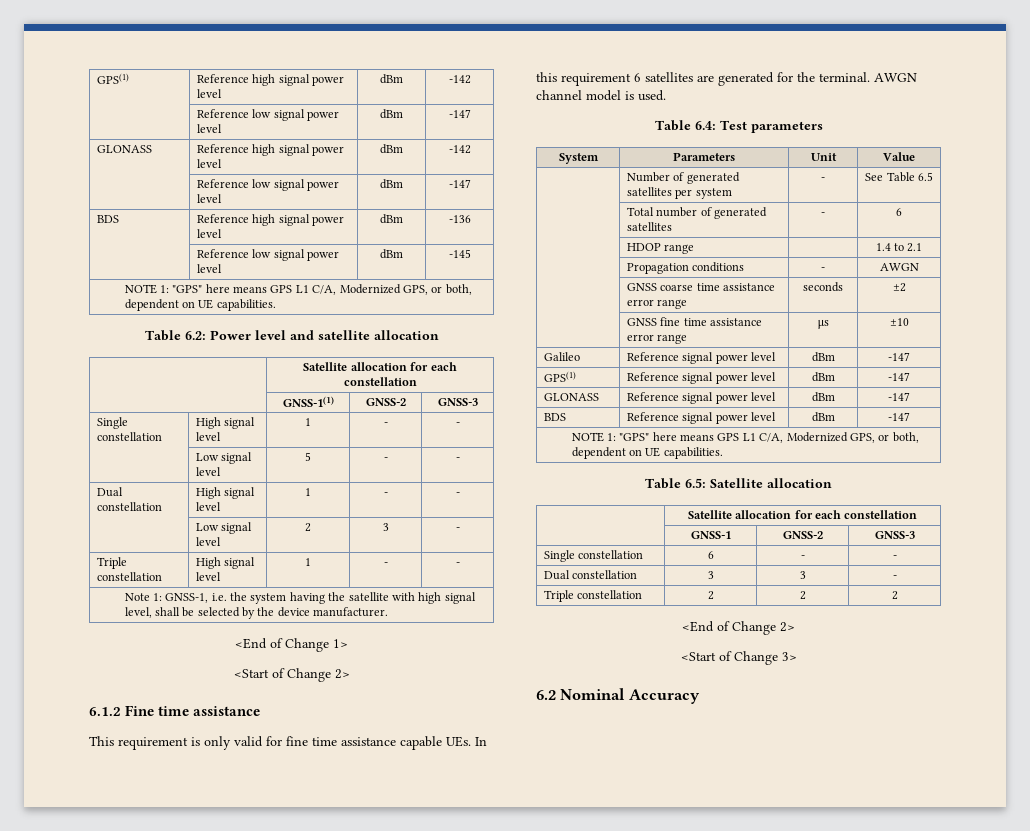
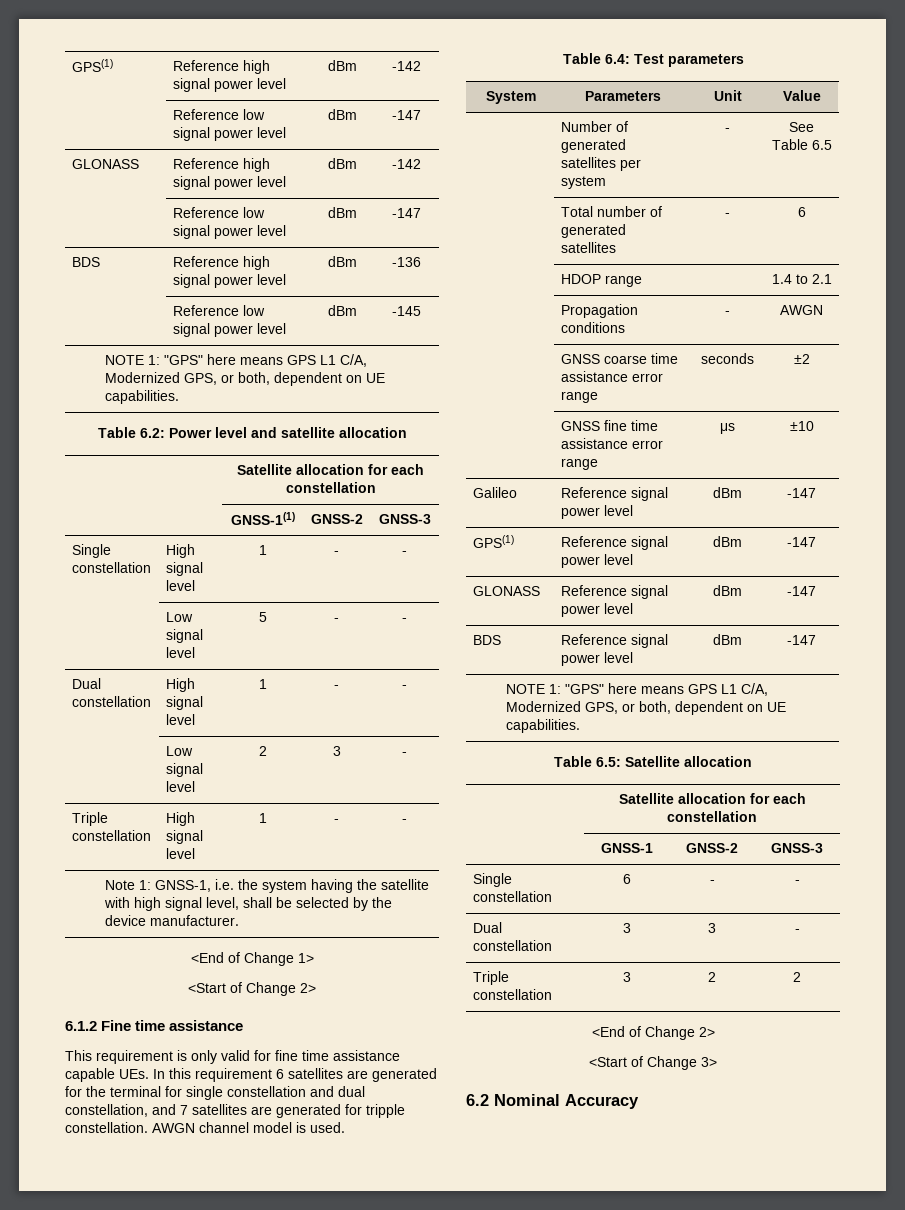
[819,72,870,82] terminal. -> [110,1086,365,1100] [65,1104,405,1118] [65,1122,148,1133] terminal for single constellation and dual constellation, and 7 satellites are generated for tripple constellation.
[707,591,714,600] 2 -> [623,972,631,982] 3

